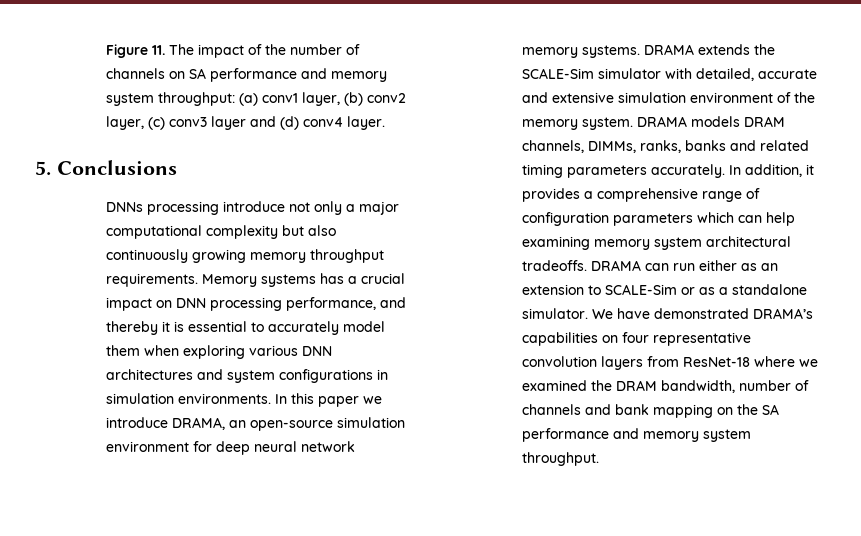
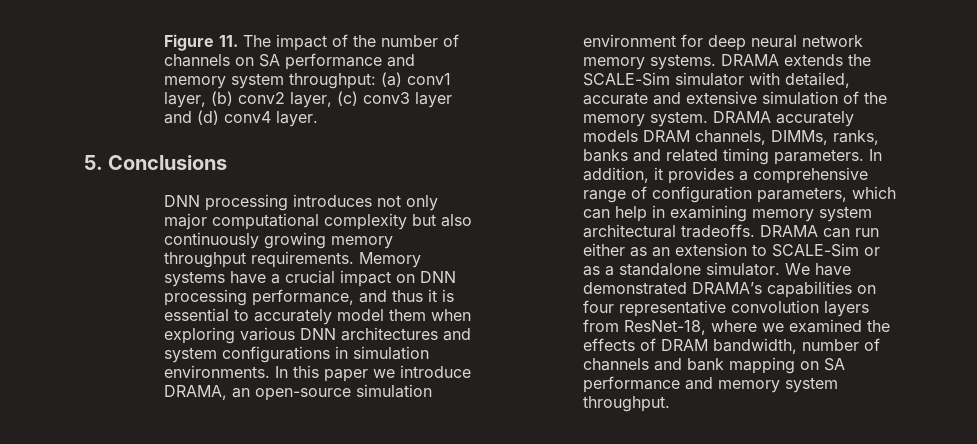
[106,201,286,215] DNNs processing introduce -> [163,194,372,211] DNN processing introduces
[346,204,356,212] a -> (438, 203) none
[320,273,345,284] has -> [229,271,266,284] have
[106,321,159,335] thereby -> [391,290,423,302] thus
[690,92,774,103] environment -> (838, 98) none
(688, 121) none -> [775,111,854,127] accurately
[567,164,726,178] parameters accurately. -> [773,149,864,165] parameters.
[613,213,694,226] parameters -> [756,187,847,203] parameters,
(796, 219) none -> [651,205,665,218] in
[683,357,751,367] ResNet-18 -> [623,320,706,335] ResNet-18,
(613, 385) none -> [582,338,656,351] effects of
[737,404,759,415] the -> (819, 365) none

